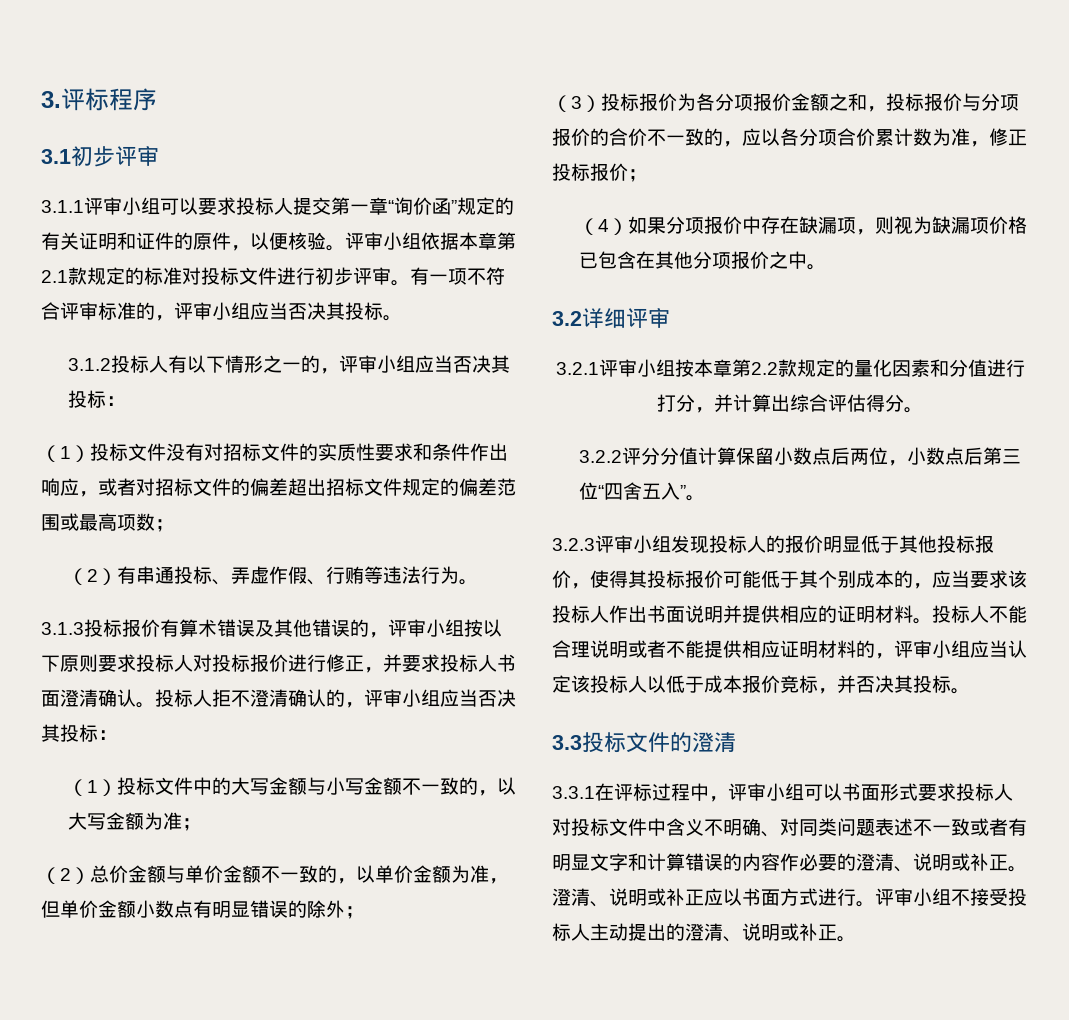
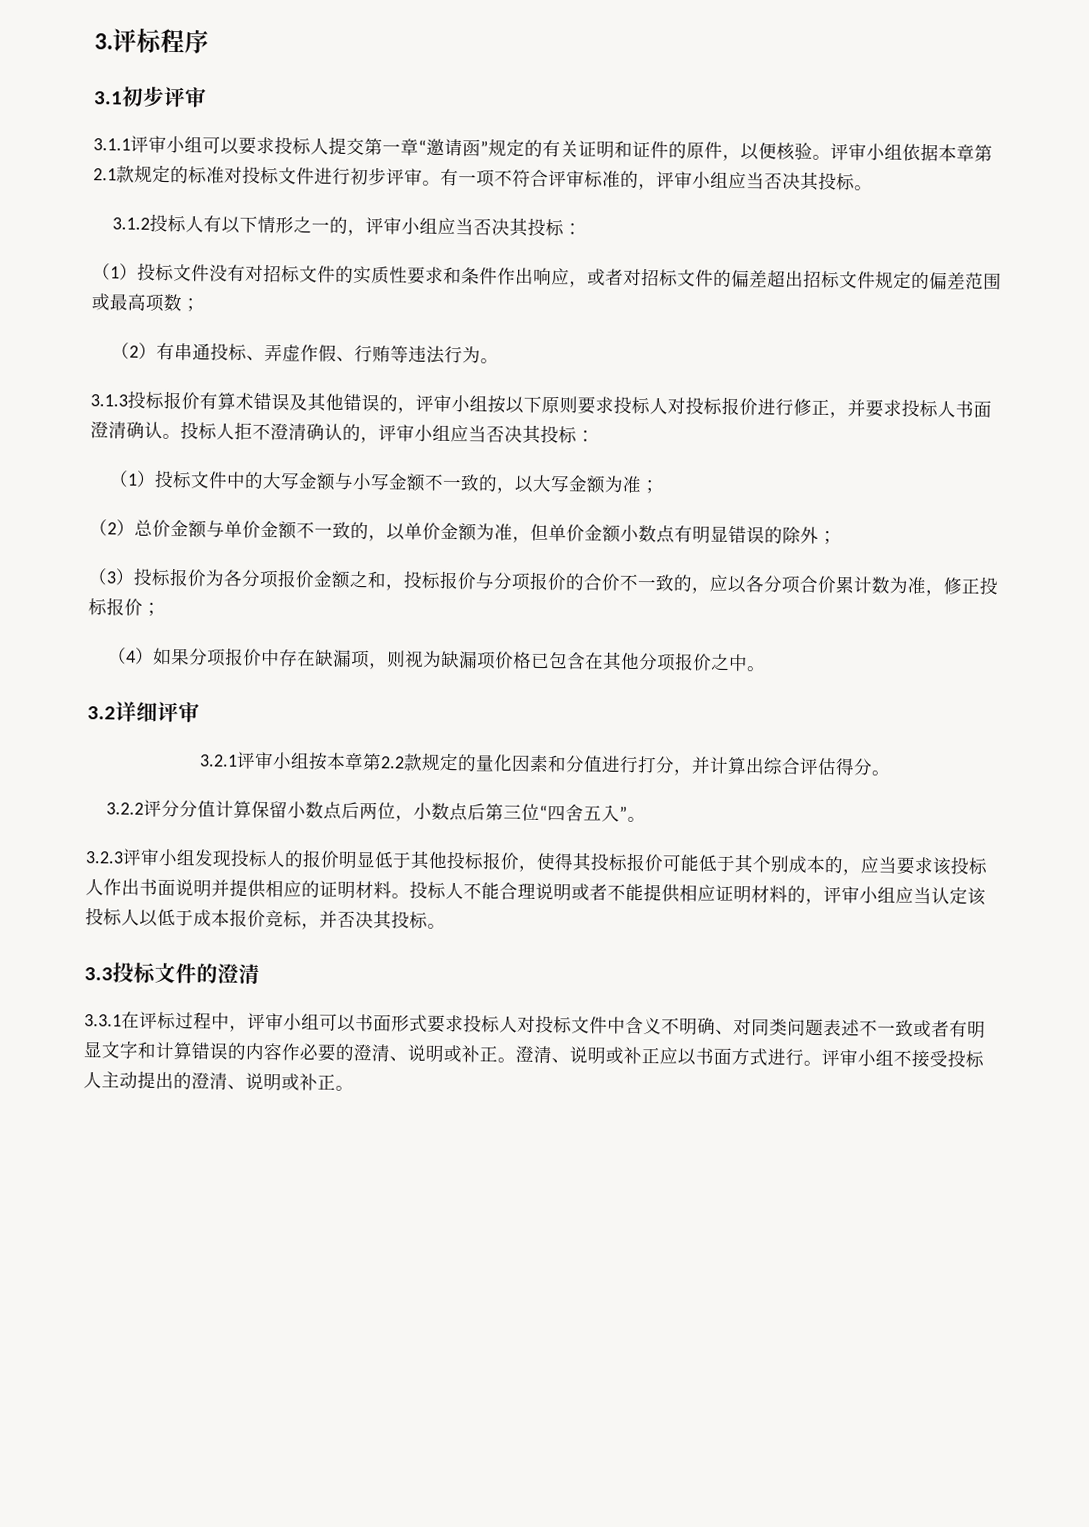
[394,197,432,215] 询价 -> [426,138,463,157] 邀请

